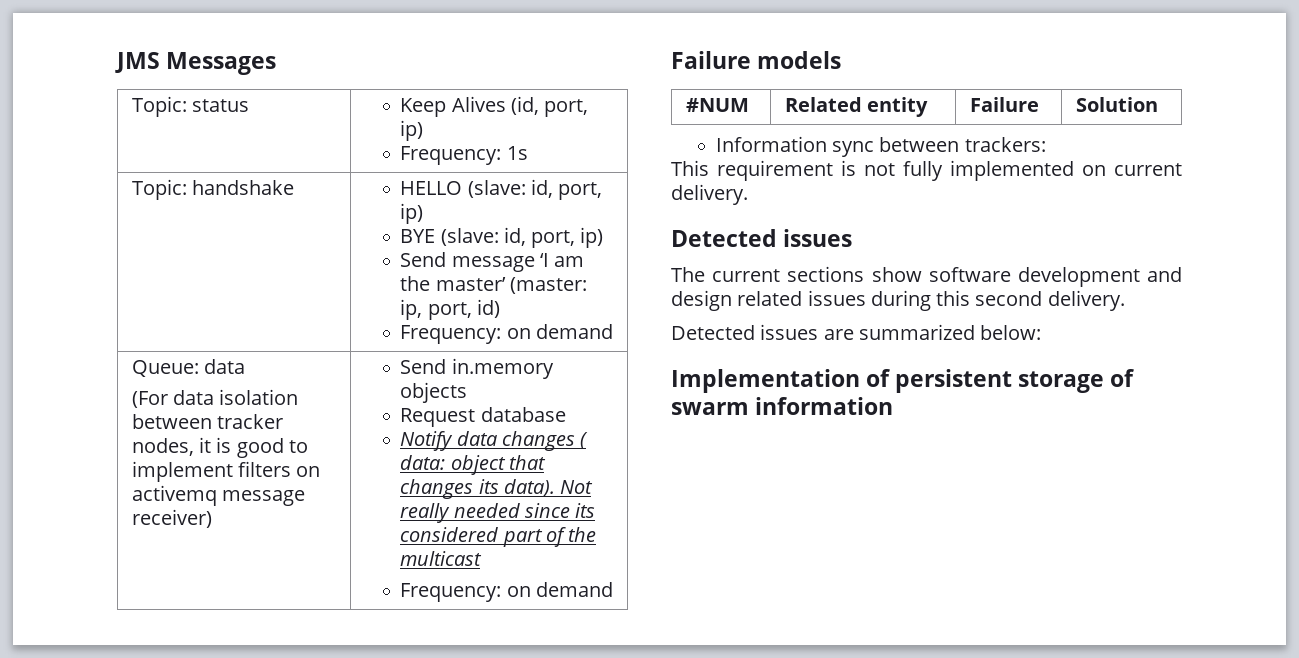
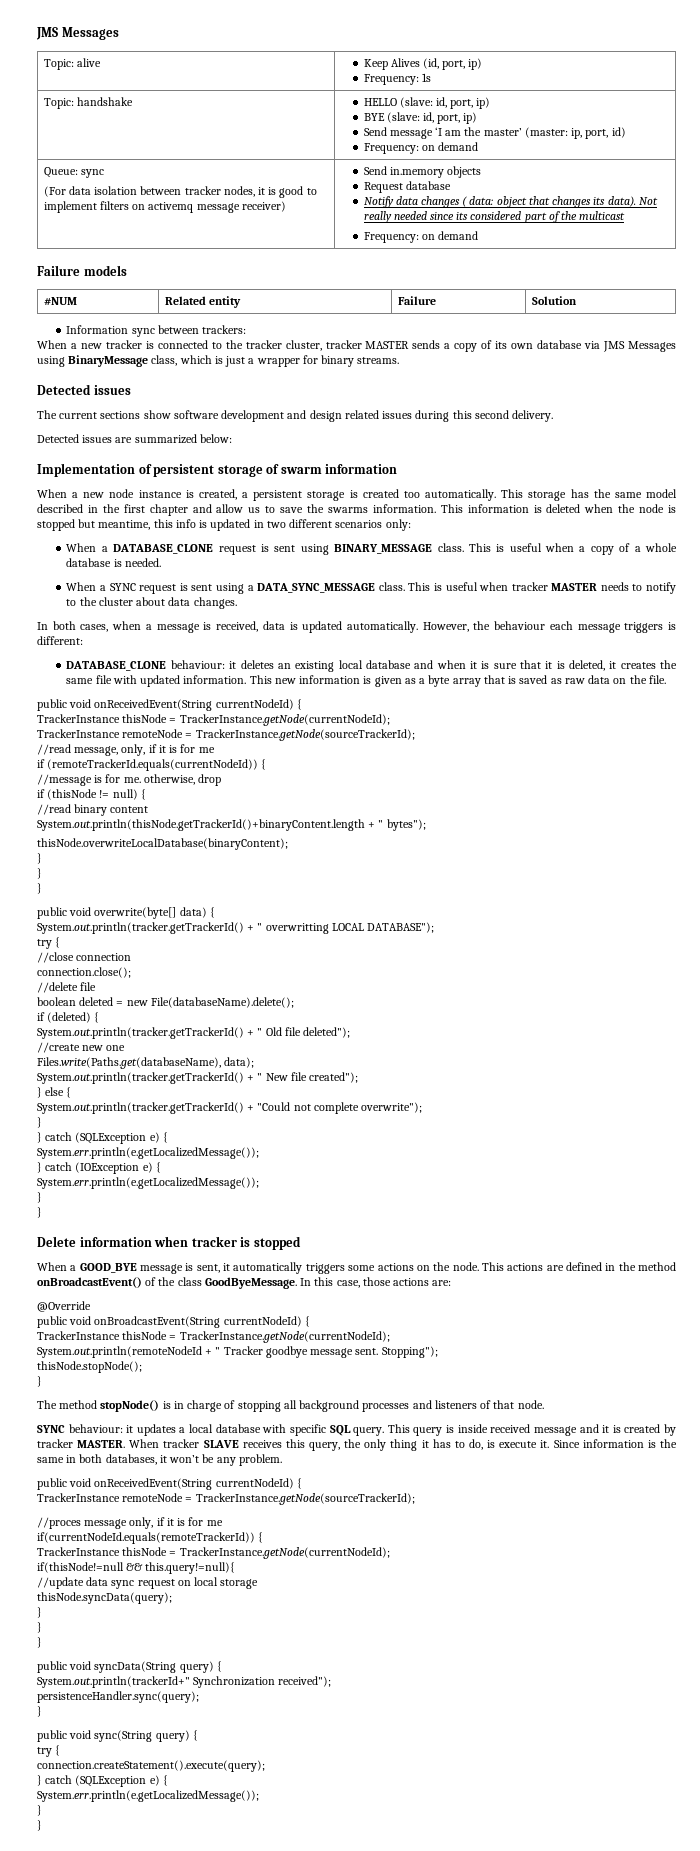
[192,99,250,112] status -> [76,58,101,67] alive
[204,359,246,374] data -> [80,169,104,178] sync
[671,160,1182,181] [671,184,748,205] This requirement is not fully implemented on current delivery. -> [37,340,677,352] [37,355,400,367] When a new tracker is connected to the tracker cluster, tracker MASTER sends a copy of its own database via JMS Messages using BinaryMessage class, which is just a wrapper for binary streams.
(894, 406) none -> [37,489,677,501] [37,504,676,516] [37,519,411,531] [66,543,677,555] [66,558,161,567] [66,582,677,594] [66,597,237,609] [37,621,676,633] [37,636,83,645] [66,660,677,672] [66,675,666,687] [37,699,302,711] [37,714,390,726] [37,729,415,741] [37,744,215,756] [37,759,267,771] [37,774,222,786] [37,789,146,800] [37,804,149,816] [37,819,426,831] [37,838,288,850] [37,853,42,864] [37,868,42,879] [37,883,42,894] [37,907,215,919] [37,922,435,934] [37,937,61,949] [37,952,132,963] [37,967,131,978] [37,982,97,993] [37,997,294,1008] [37,1012,100,1023] [37,1027,351,1039] [37,1042,126,1053] [37,1057,255,1069] [37,1072,359,1084] [37,1087,72,1098] [37,1102,423,1114] [37,1117,42,1128] [37,1132,168,1144] [37,1147,259,1159] [37,1162,161,1174] [37,1177,259,1189] [37,1192,42,1203] [37,1207,42,1218] [37,1236,301,1250] [37,1262,677,1274] [37,1277,452,1289] [37,1301,91,1312] [37,1316,310,1328] [37,1331,390,1343] [37,1346,438,1358] [37,1361,142,1373] [37,1376,42,1387] [37,1400,544,1412] [37,1424,676,1436] [37,1439,678,1451] [37,1454,282,1466] [37,1478,302,1490] [37,1493,415,1505] [37,1517,223,1529] [37,1532,264,1544] [37,1547,390,1559] [37,1562,236,1574] [37,1577,259,1589] [37,1592,172,1604] [37,1607,42,1618] [37,1622,42,1633] [37,1637,42,1648] [37,1661,222,1673] [37,1676,332,1688] [37,1691,199,1703] [37,1706,42,1717] [37,1730,198,1742] [37,1745,61,1757] [37,1760,265,1772] [37,1775,168,1787] [37,1790,259,1802] [37,1805,42,1816] [37,1820,42,1831] // When a new node instance is created, a persistent storage is created too automatically. This storage has the same model described in the first chapter and allow us to save the swarms information. This information is deleted when the node is stopped but meantime, this info is updated in two different scenarios only: // When a DATABASE_CLONE request is sent using BINARY_MESSAGE class. This is useful when a copy of a whole database is needed. // When a SYNC request is sent using a DATA_SYNC_MESSAGE class. This is useful when tracker MASTER needs to notify to the cluster about data changes. // In both cases, when a message is received, data is updated automatically. However, the behaviour each message triggers is different: // DATABASE_CLONE behaviour: it deletes an existing local database and when it is sure that it is deleted, it creates the same file with updated information. This new information is given as a byte array that is saved as raw data on the file. // public void onReceivedEvent(String currentNodeId) { // TrackerInstance thisNode = TrackerInstance.getNode(currentNodeId); // TrackerInstance remoteNode = TrackerInstance.getNode(sourceTrackerId); // //read message, only, if it is for me // if (remoteTrackerId.equals(currentNodeId)) { // //message is for me. otherwise, drop // if (thisNode != null) { // //read binary content // System.out.println(thisNode.getTrackerId()+binaryContent.length + " bytes"); // thisNode.overwriteLocalDatabase(binaryContent); // } // } // } // public void overwrite(byte[] data) { // System.out.println(tracker.getTrackerId() + " overwritting LOCAL DATABASE"); // try { // //close connection // connection.close(); // //delete file // boolean deleted = new File(databaseName).delete(); // if (deleted) { // System.out.println(tracker.getTrackerId() + " Old file deleted"); // //create new one // Files.write(Paths.get(databaseName), data); // System.out.println(tracker.getTrackerId() + " New file created"); // } else { // System.out.println(tracker.getTrackerId() + "Could not complete overwrite"); // } // } catch (SQLException e) { // System.err.println(e.getLocalizedMessage()); // } catch (IOException e) { // System.err.println(e.getLocalizedMessage()); // } // } // Delete information when tracker is stopped // When a GOOD_BYE message is sent, it automatically triggers some actions on the node. This actions are defined in the method onBroadcastEvent() of the class GoodByeMessage. In this case, those actions are: // @Override // public void onBroadcastEvent(String currentNodeId) { // TrackerInstance thisNode = TrackerInstance.getNode(currentNodeId); // System.out.println(remoteNodeId + " Tracker goodbye message sent. Stopping"); // thisNode.stopNode(); // } // The method stopNode() is in charge of stopping all background processes and listeners of that node. // SYNC behaviour: it updates a local database with specific SQL query. This query is inside received message and it is created by tracker MASTER. When tracker SLAVE receives this query, the only thing it has to do, is execute it. Since information is the same in both databases, it won’t be any problem. // public void onReceivedEvent(String currentNodeId) { // TrackerInstance remoteNode = TrackerInstance.getNode(sourceTrackerId); // //proces message only, if it is for me // if(currentNodeId.equals(remoteTrackerId)) { // TrackerInstance thisNode = TrackerInstance.getNode(currentNodeId); // if(thisNode!=null && this.query!=null){ // //update data sync request on local storage // thisNode.syncData(query); // } // } // } // public void syncData(String query) { // System.out.println(trackerId+" Synchronization received"); // persistenceHandler.sync(query); // } // public void sync(String query) { // try { // connection.createStatement().execute(query); // } catch (SQLException e) { // System.err.println(e.getLocalizedMessage()); // } // }

